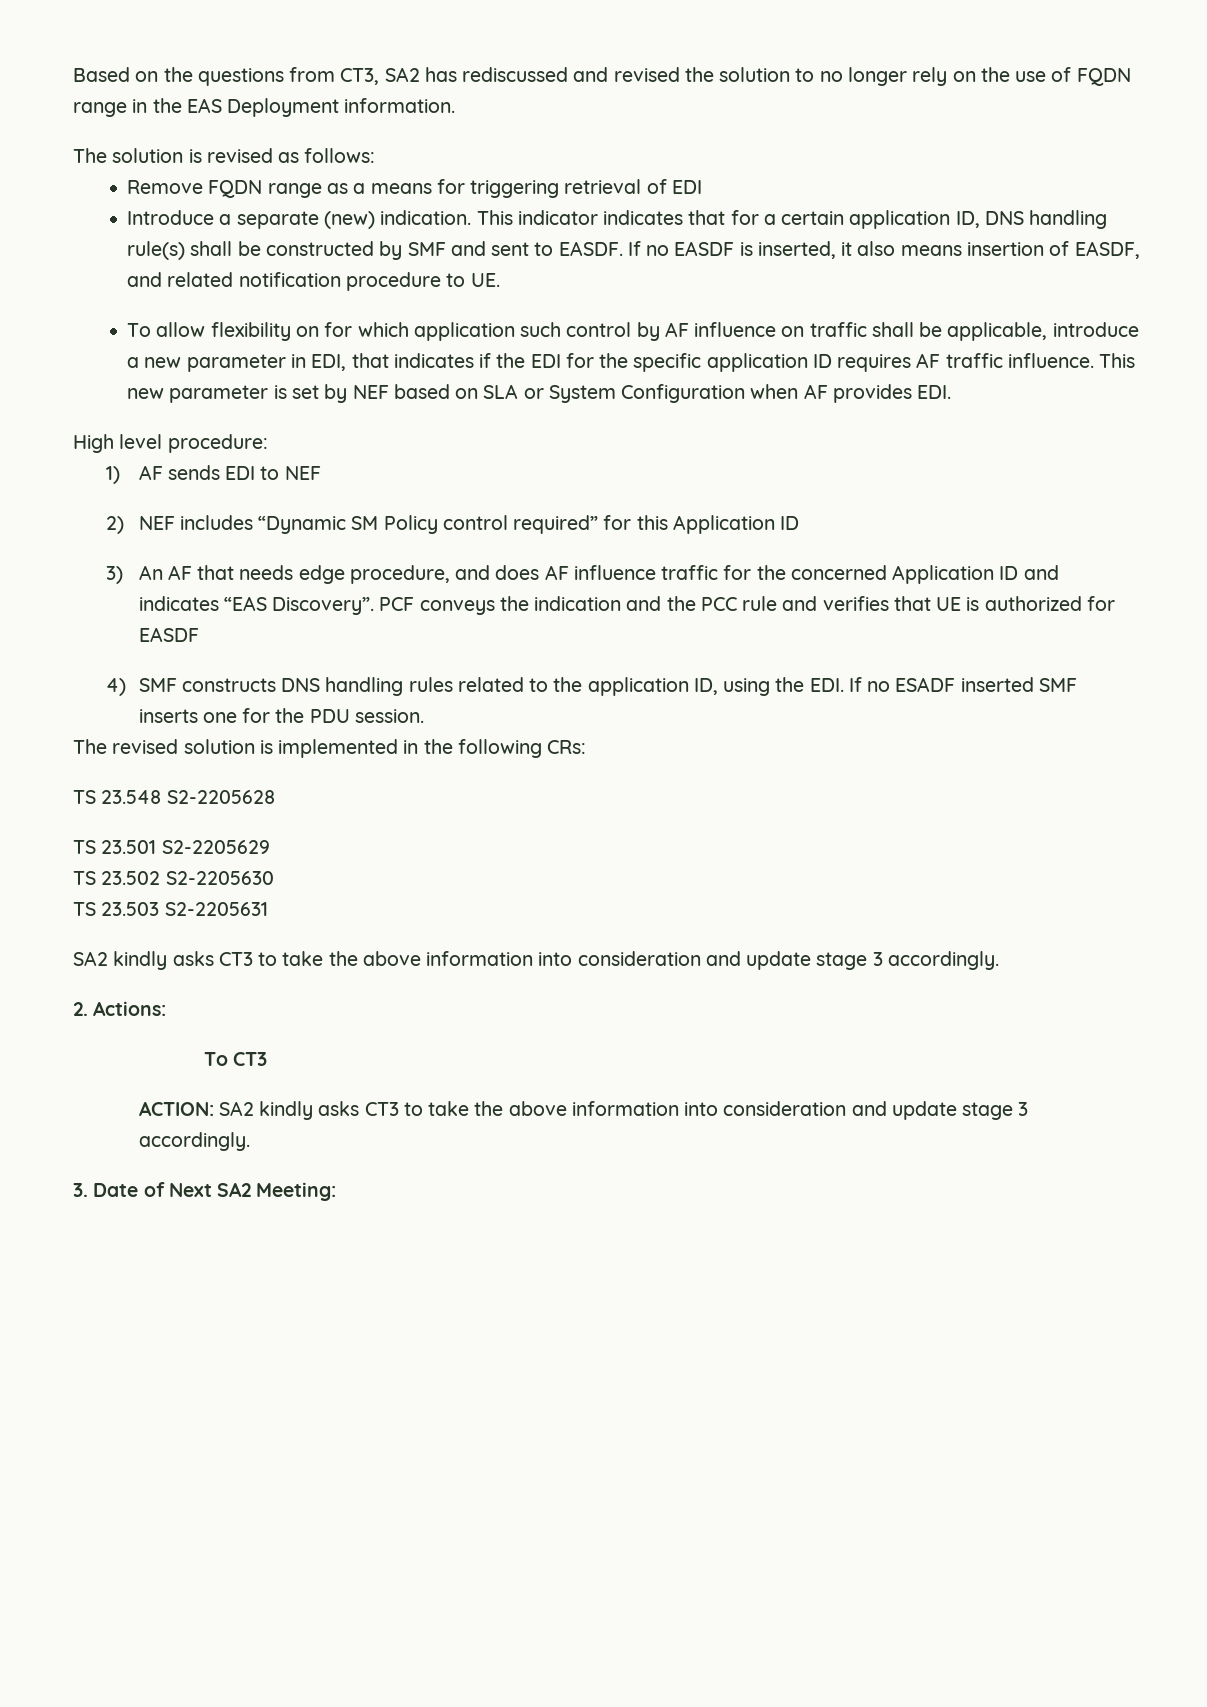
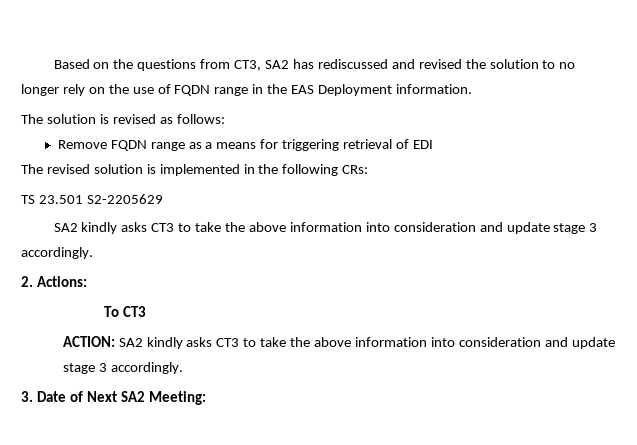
[127,210,1108,229] [127,241,1140,260] [127,272,500,291] [127,322,1139,341] [127,353,1136,372] [127,384,952,403] [73,434,268,453] [105,465,321,484] [105,515,800,534] [105,565,1059,584] [138,596,1116,615] [138,627,199,642] [105,677,1078,696] [138,708,424,723] // Introduce a separate (new) indication. This indicator indicates that for a certain application ID, DNS handling rule(s) shall be constructed by SMF and sent to EASDF. If no EASDF is inserted, it also means insertion of EASDF, and related notification procedure to UE. // To allow flexibility on for which application such control by AF influence on traffic shall be applicable, introduce a new parameter in EDI, that indicates if the EDI for the specific application ID requires AF traffic influence. This new parameter is set by NEF based on SLA or System Configuration when AF provides EDI. // High level procedure: // 1) AF sends EDI to NEF // 2) NEF includes “Dynamic SM Policy control required” for this Application ID // 3) An AF that needs edge procedure, and does AF influence traffic for the concerned Application ID and indicates “EAS Discovery”. PCF conveys the indication and the PCC rule and verifies that UE is authorized for EASDF // 4) SMF constructs DNS handling rules related to the application ID, using the EDI. If no ESADF inserted SMF inserts one for the PDU session. -> (433, 144) none
[73,790,275,804] // TS 23.548 S2-2205628 -> (369, 169) none
[73,871,274,885] [73,902,268,916] // TS 23.502 S2-2205630 // TS 23.503 S2-2205631 -> (163, 199) none

